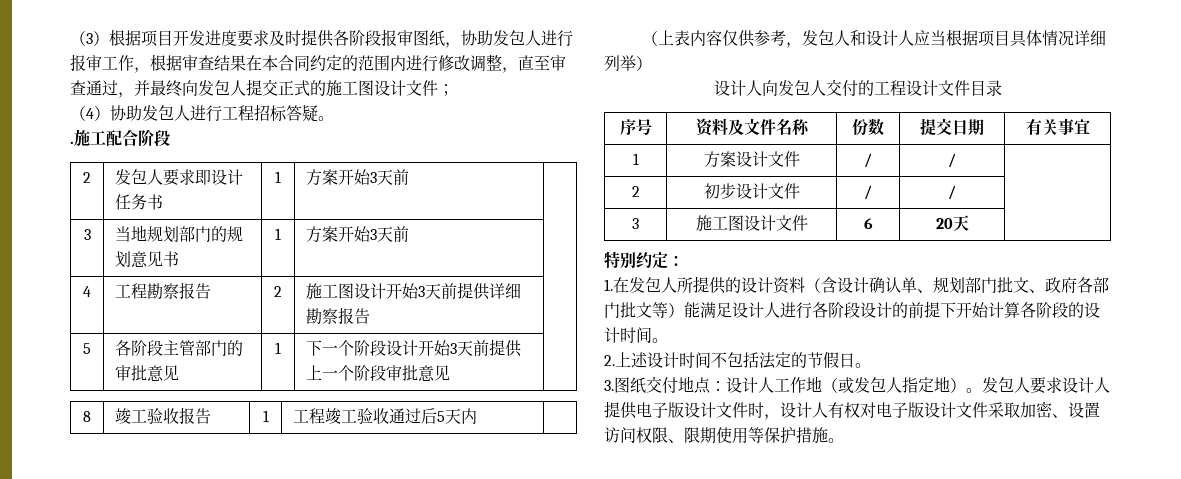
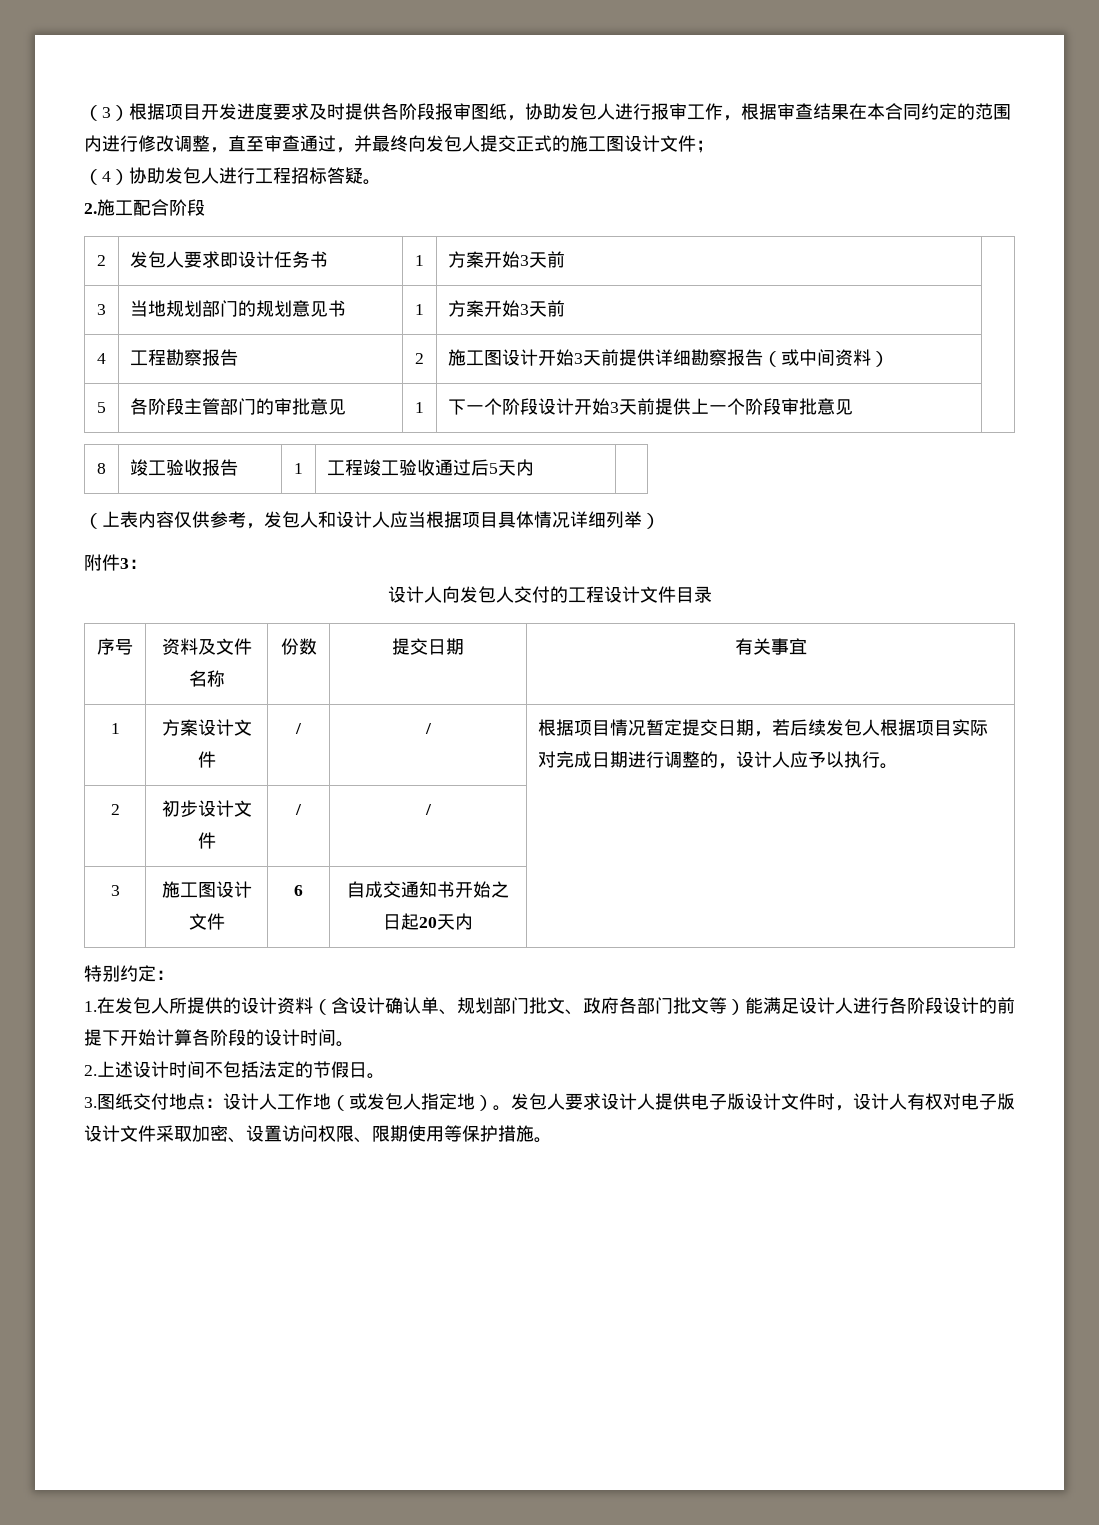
[70,141,74,144] . -> [84,203,97,214] 2.
(371, 316) none -> [763,349,890,367] （或中间资料）
(652, 63) none -> [84,554,147,571] // 附件3：
(956, 160) none -> [538,719,989,737] [538,751,899,769] 根据项目情况暂定提交日期，若后续发包人根据项目实际对完成日期进行调整的，设计人应予以执行。
(873, 223) none -> [347,881,509,898] [383,913,419,930] 自成交通知书开始之日起
(969, 223) none -> [455,913,473,930] 内

